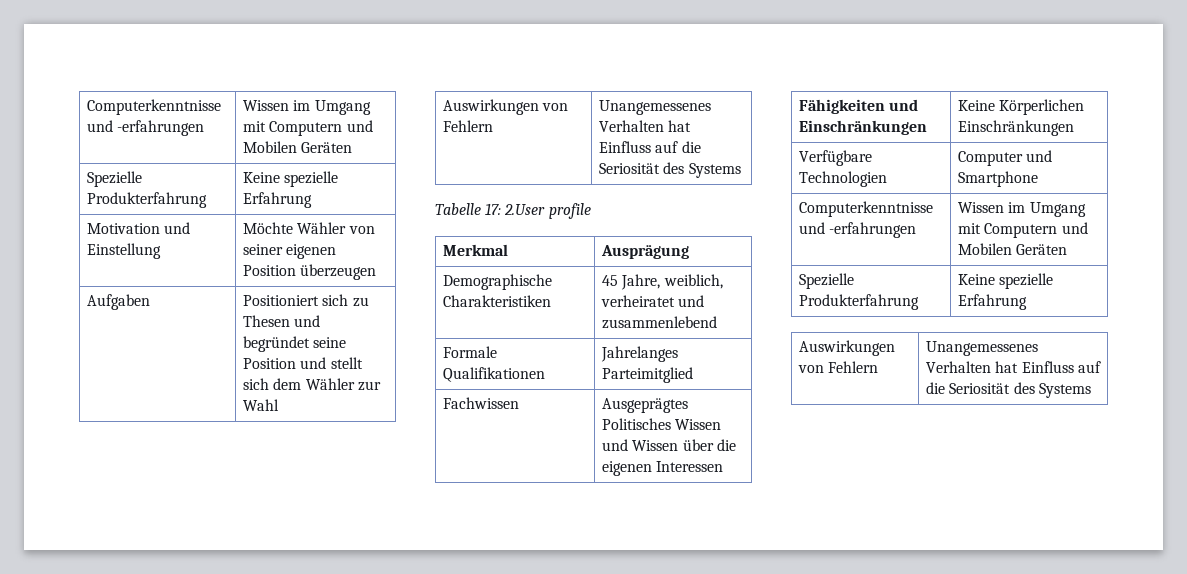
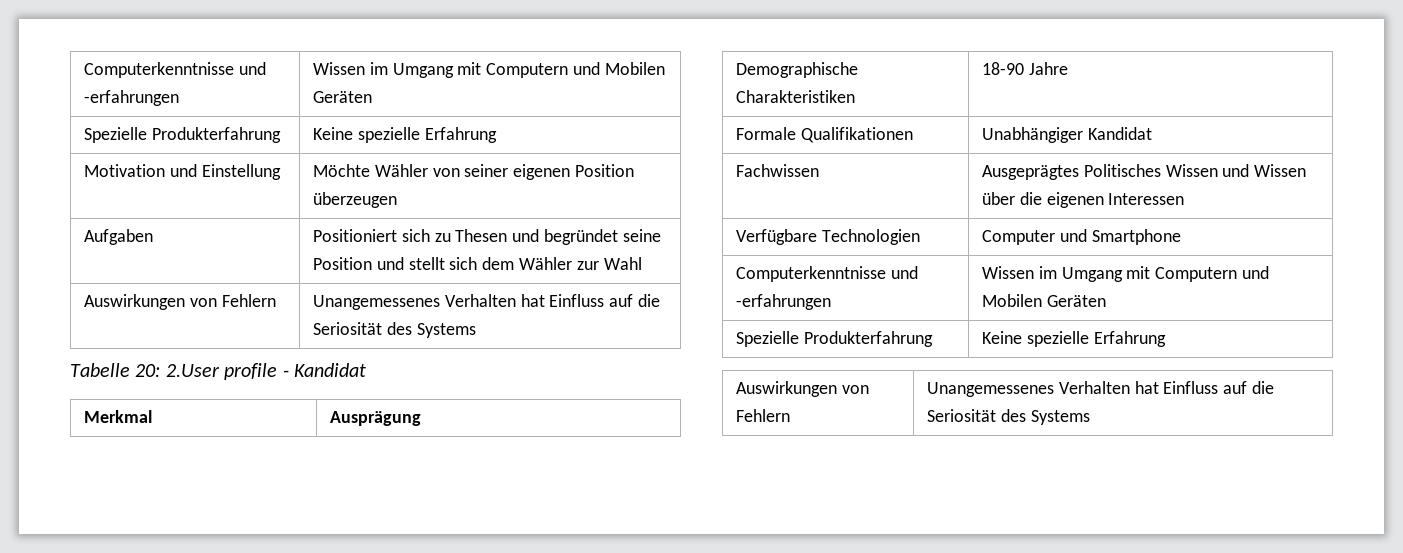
[485,203,502,215] 17: -> [135,364,161,377] 20:
(591, 211) none -> [282,363,366,377] - Kandidat
[602,274,723,290] [601,295,705,307] [602,316,718,329] 45 Jahre, weiblich, verheiratet und zusammenlebend -> [981,62,1068,75] 18-90 Jahre
[601,346,679,362] [602,367,694,383] Jahrelanges Parteimitglied -> [981,127,1152,143] Unabhängiger Kandidat
[799,99,919,114] [799,120,928,135] [958,99,1085,115] [958,120,1075,136] // Fähigkeiten und Einschränkungen | Keine Körperlichen Einschränkungen -> (1185, 199) none

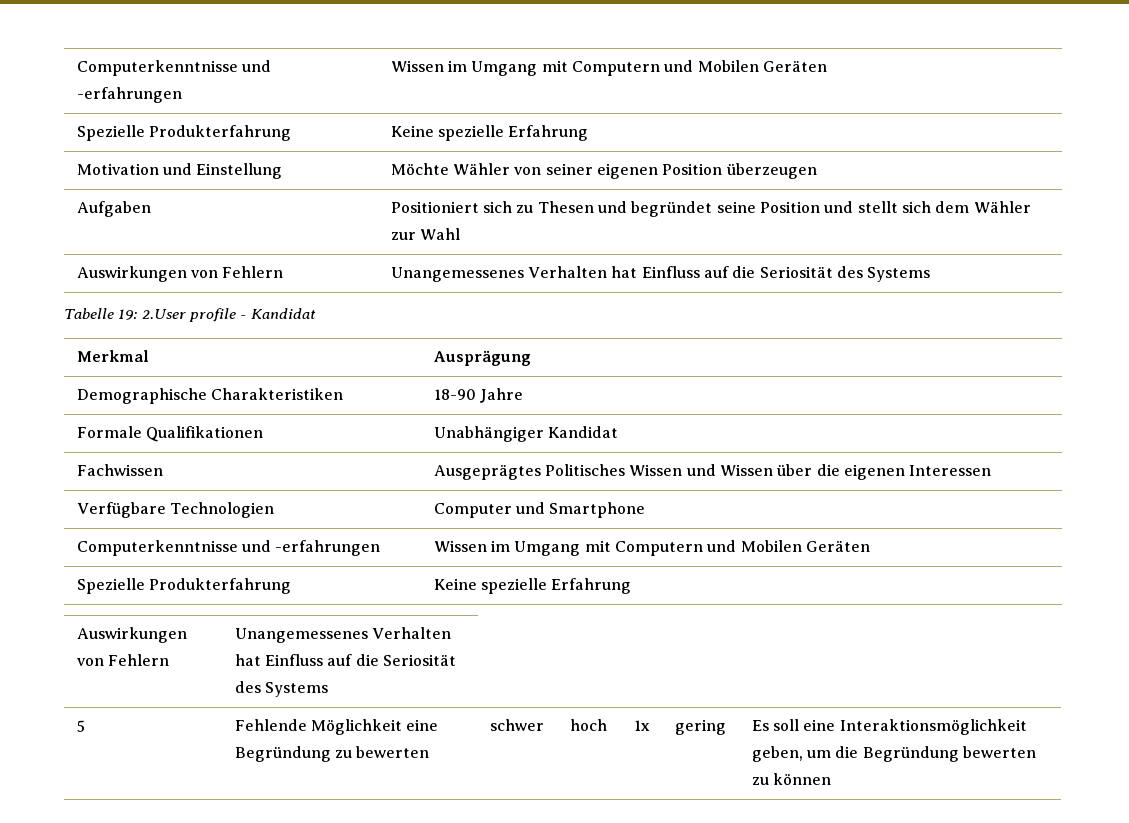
[135,364,161,377] 20: -> [118,309,138,320] 19:
(1090, 417) none -> [76,720,85,732] [234,719,439,735] [234,746,430,762] [489,719,544,731] [569,719,607,731] [633,720,650,731] [674,719,726,735] [751,719,1027,735] [751,746,1036,762] [751,773,832,785] // 5 | Fehlende Möglichkeit eine Begründung zu bewerten | schwer | hoch | 1x | gering | Es soll eine Interaktionsmöglichkeit geben, um die Begründung bewerten zu können

